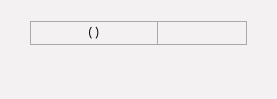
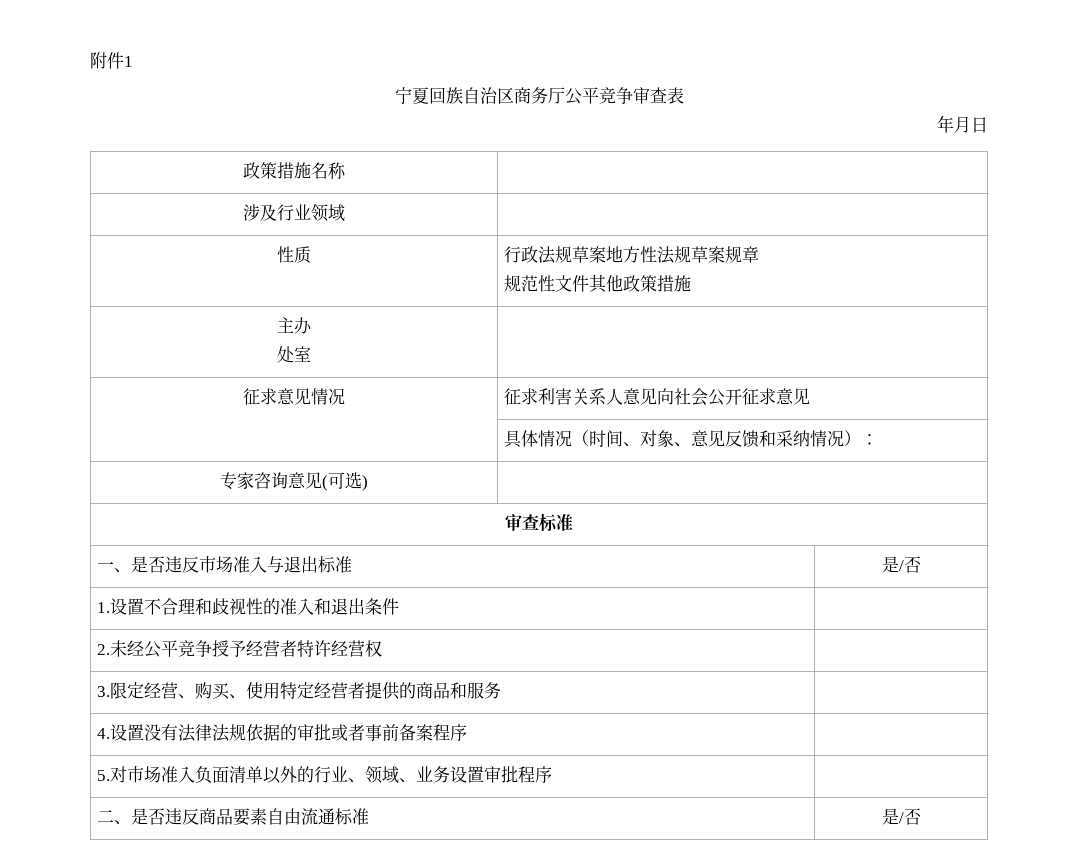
[87,26,101,39] () | -> [90,52,133,69] [394,87,684,105] [937,115,988,133] [243,162,346,179] [243,204,345,222] [277,246,311,264] [504,246,760,264] [504,274,692,293] [277,317,312,334] [277,346,311,363] [243,388,345,405] [504,388,811,406] [504,430,879,448] [220,472,368,491] [505,513,573,532] [97,556,353,573] [881,556,921,573] [97,598,400,615] [97,640,383,658] [97,682,502,700] [97,724,468,742] [97,766,553,784] [97,808,370,826] [881,808,921,825] 附件1 // 宁夏回族自治区商务厅公平竞争审查表 // 年月日 // 政策措施名称 | // 涉及行业领域 | // 性质 | 行政法规草案地方性法规草案规章 // 规范性文件其他政策措施 // 主办 // 处室 | // 征求意见情况 | 征求利害关系人意见向社会公开征求意见 // | 具体情况（时间、对象、意见反馈和采纳情况）： // 专家咨询意见(可选) | // 审查标准 // 一、是否违反市场准入与退出标准 | 是/否 // 1.设置不合理和歧视性的准入和退出条件 | // 2.未经公平竞争授予经营者特许经营权 | // 3.限定经营、购买、使用特定经营者提供的商品和服务 | // 4.设置没有法律法规依据的审批或者事前备案程序 | // 5.对市场准入负面清单以外的行业、领域、业务设置审批程序 | // 二、是否违反商品要素自由流通标准 | 是/否

